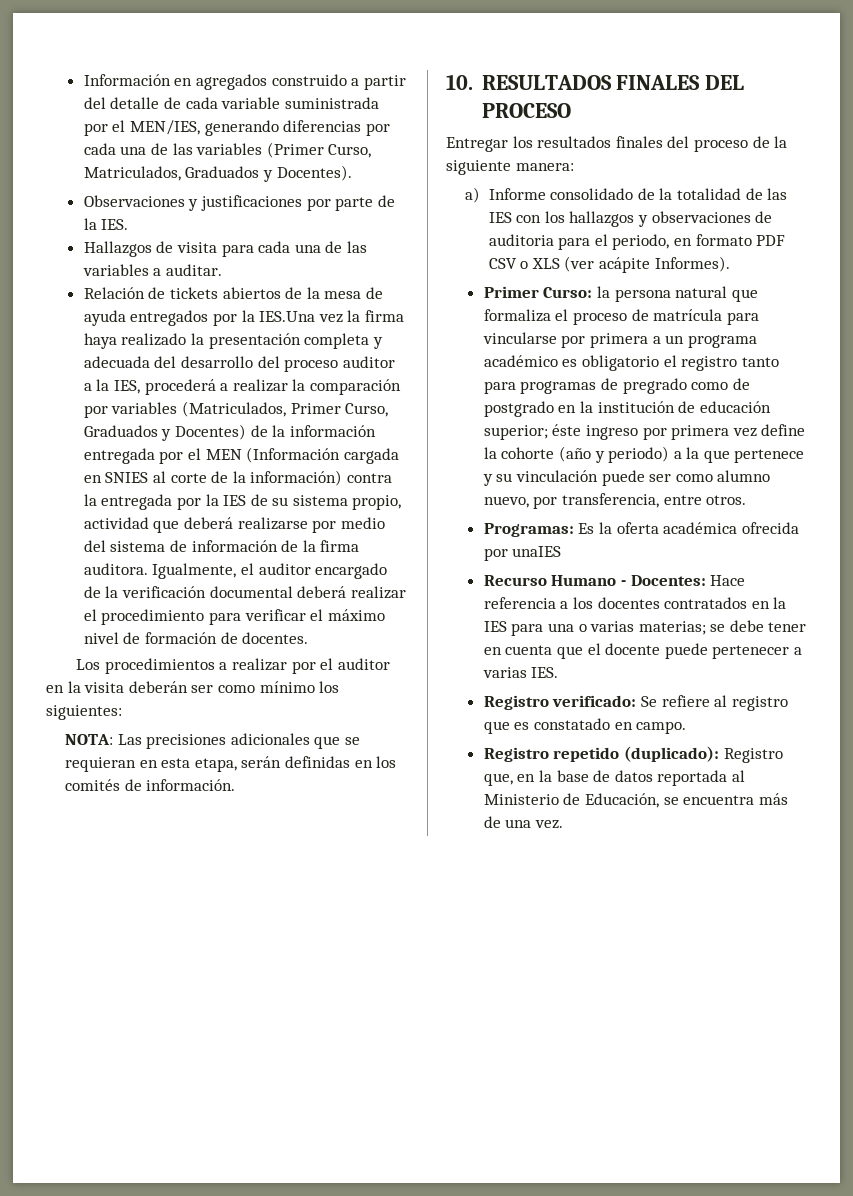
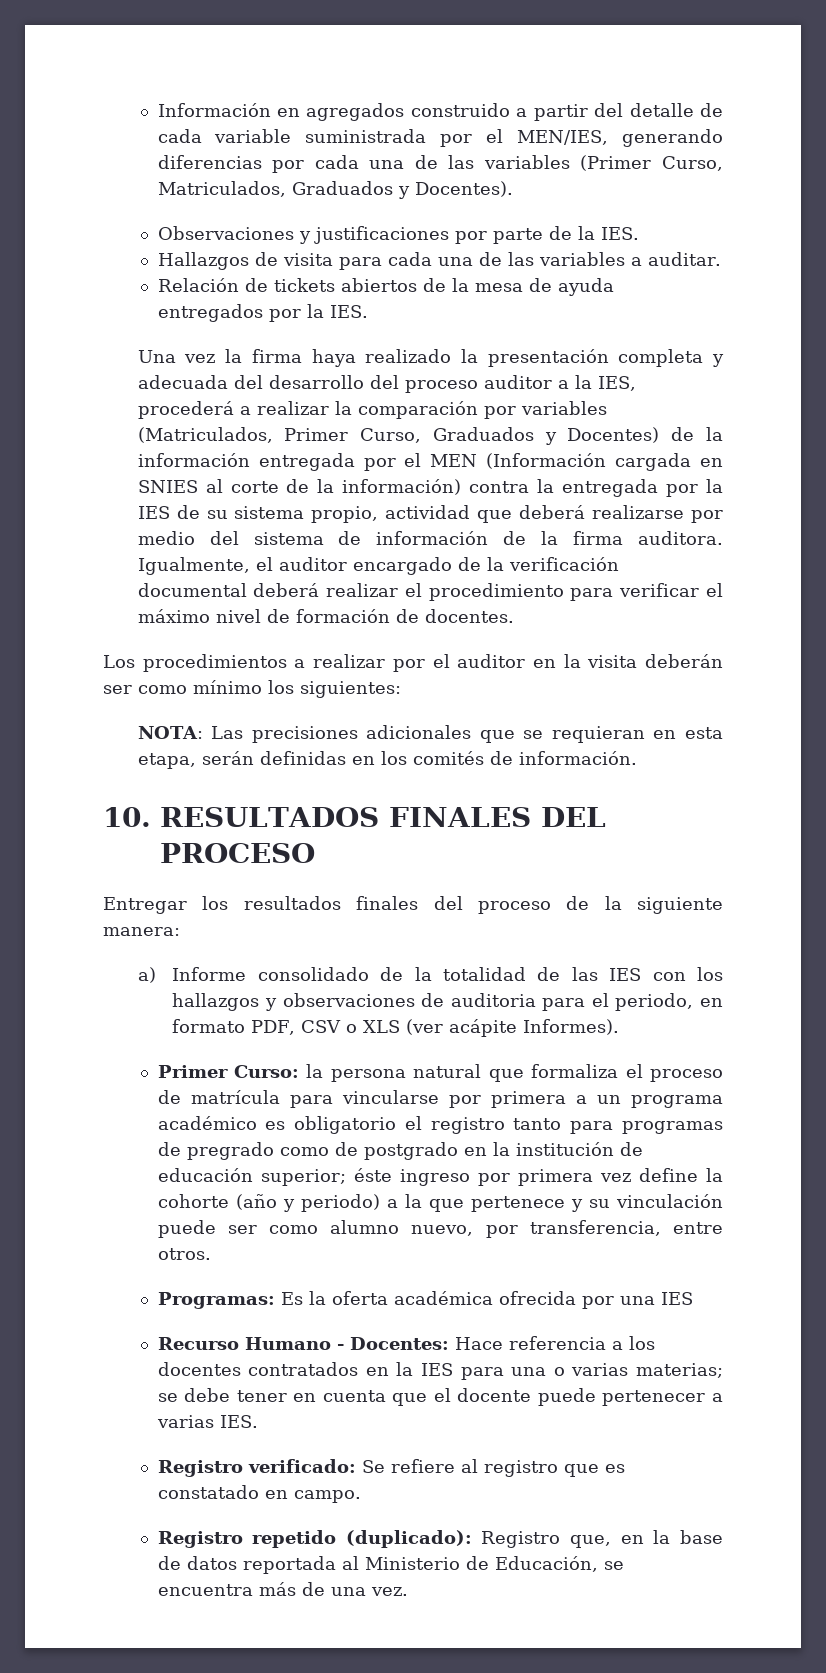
[259,311,316,322] IES.Una -> [329,305,368,318] [137,350,176,363] IES. // Una
[756,235,786,246] PDF -> [251,1020,296,1035] PDF,
[512,546,562,557] unaIES -> [619,1292,693,1305] una IES

